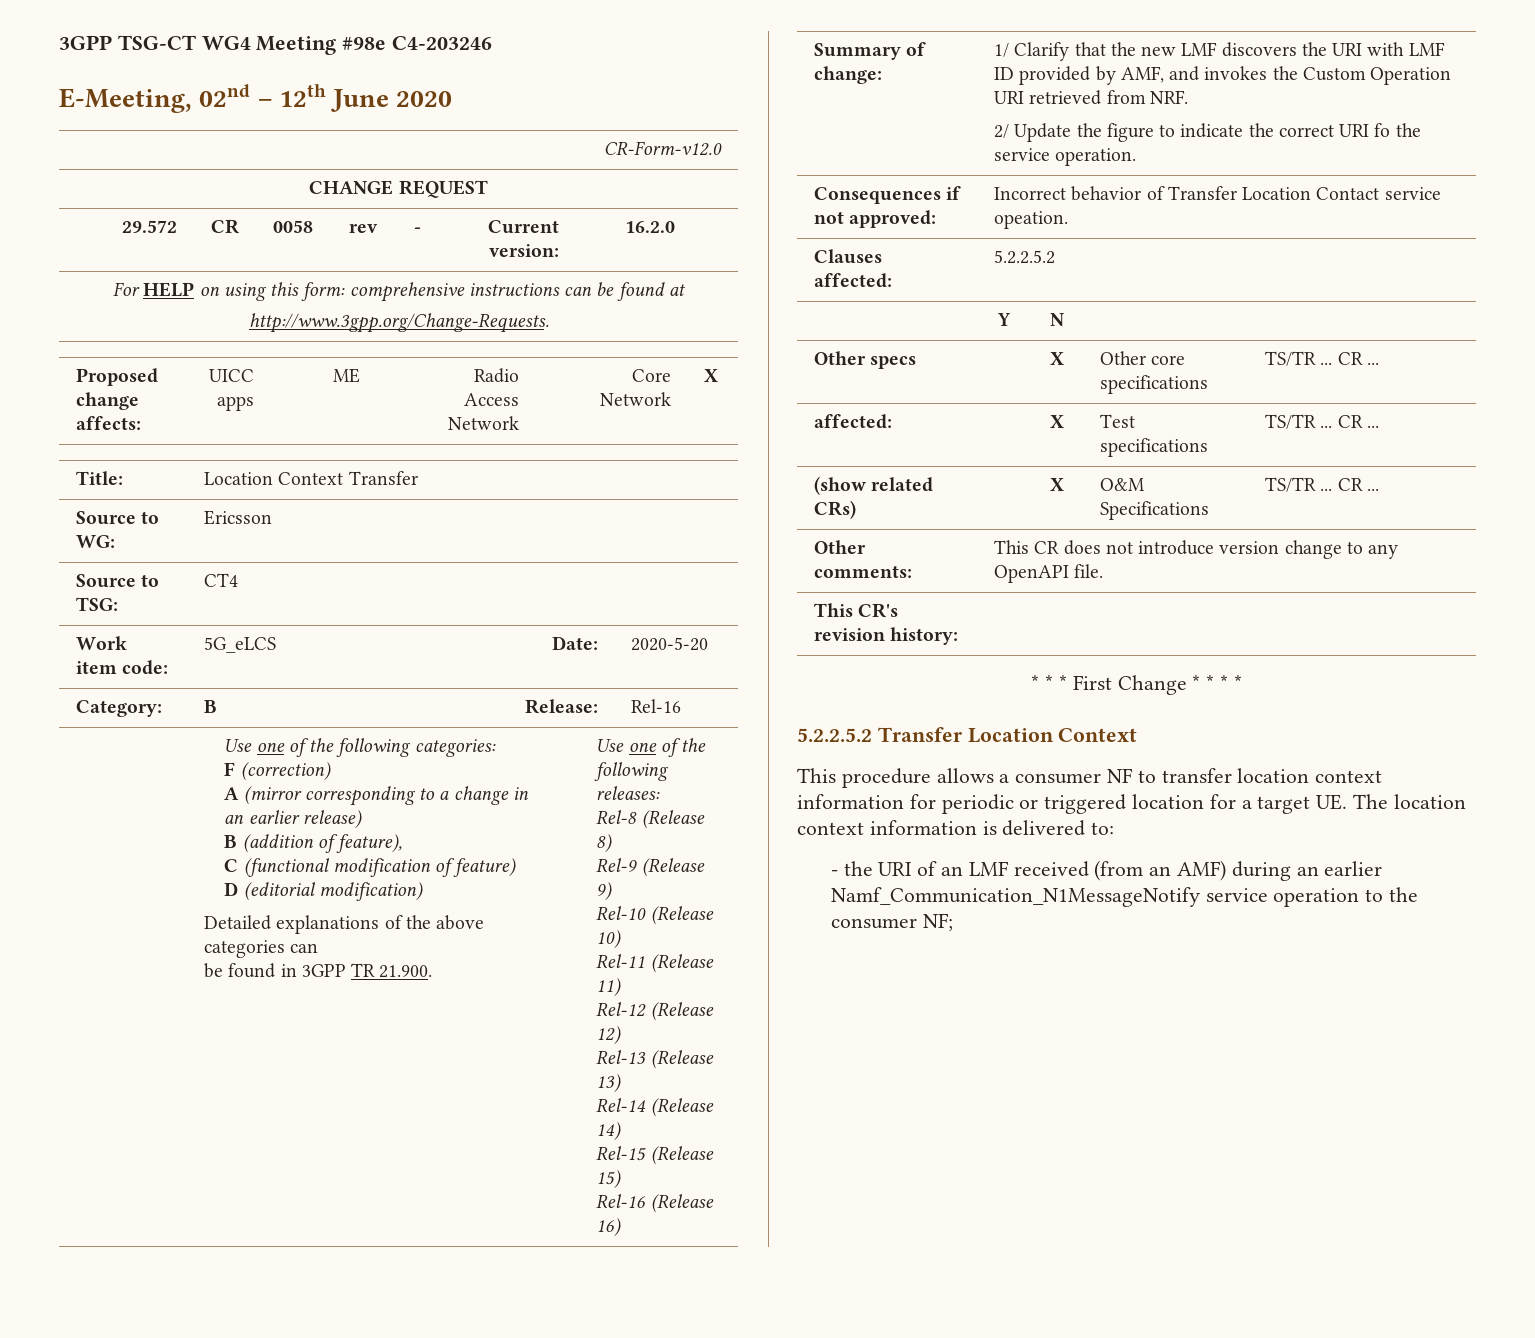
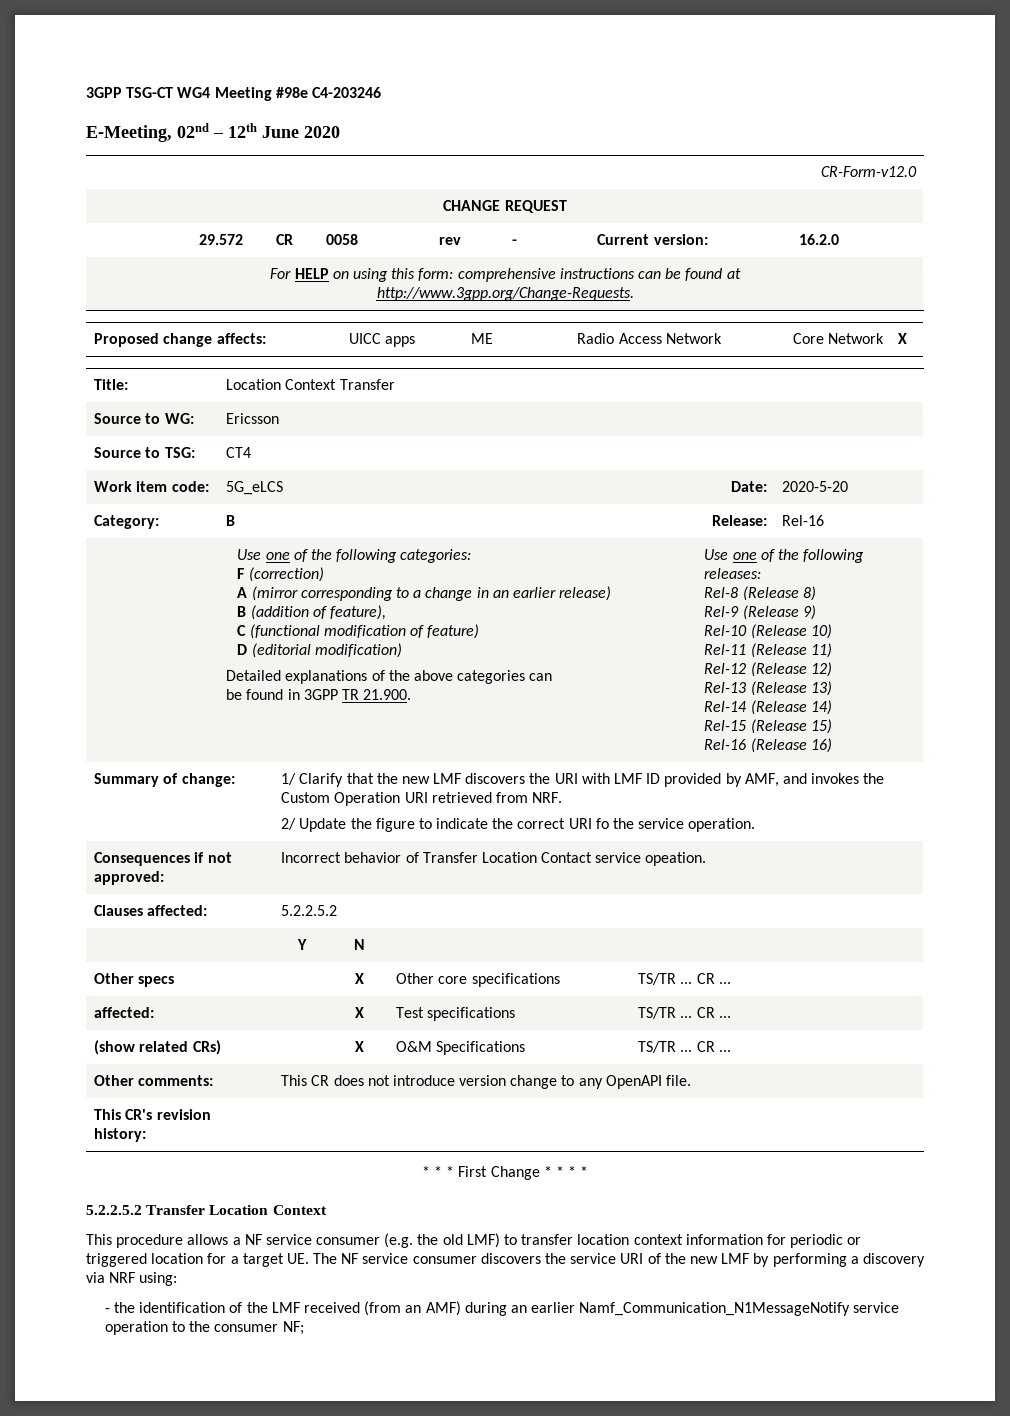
[1015,768,1134,784] consumer NF -> [244,1233,500,1248] NF service consumer (e.g. the old LMF)
[1393,794,1466,809] [797,820,1115,836] location context information is delivered to: -> [341,1253,925,1267] [86,1272,178,1286] NF service consumer discovers the service URI of the new LMF by performing a discovery via NRF using:
[878,861,963,876] URI of an -> [139,1302,268,1313] identification of the

